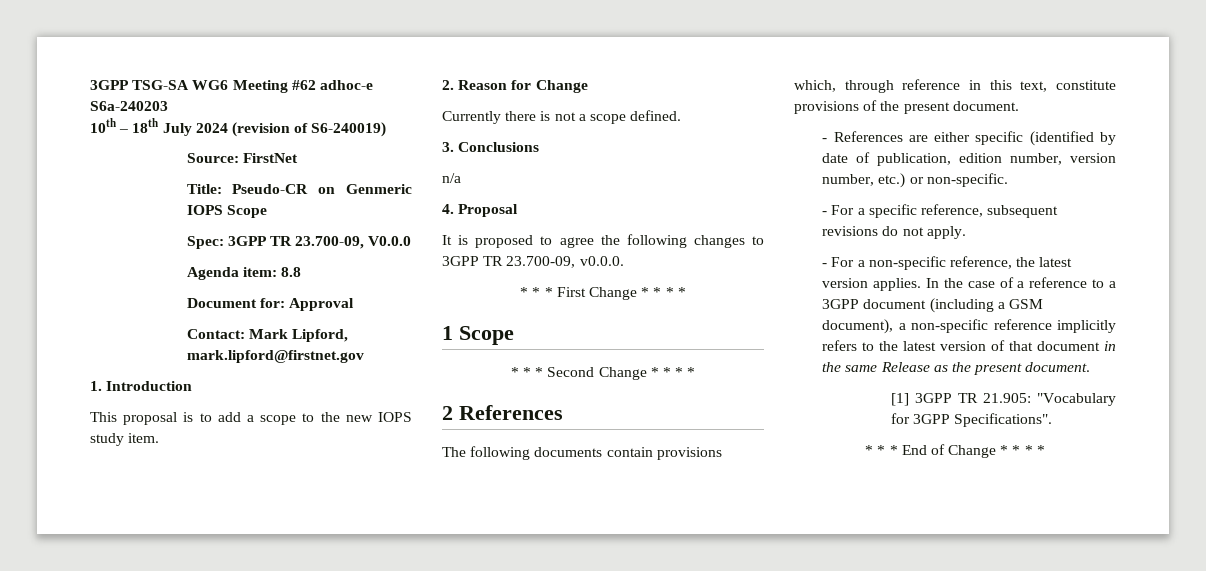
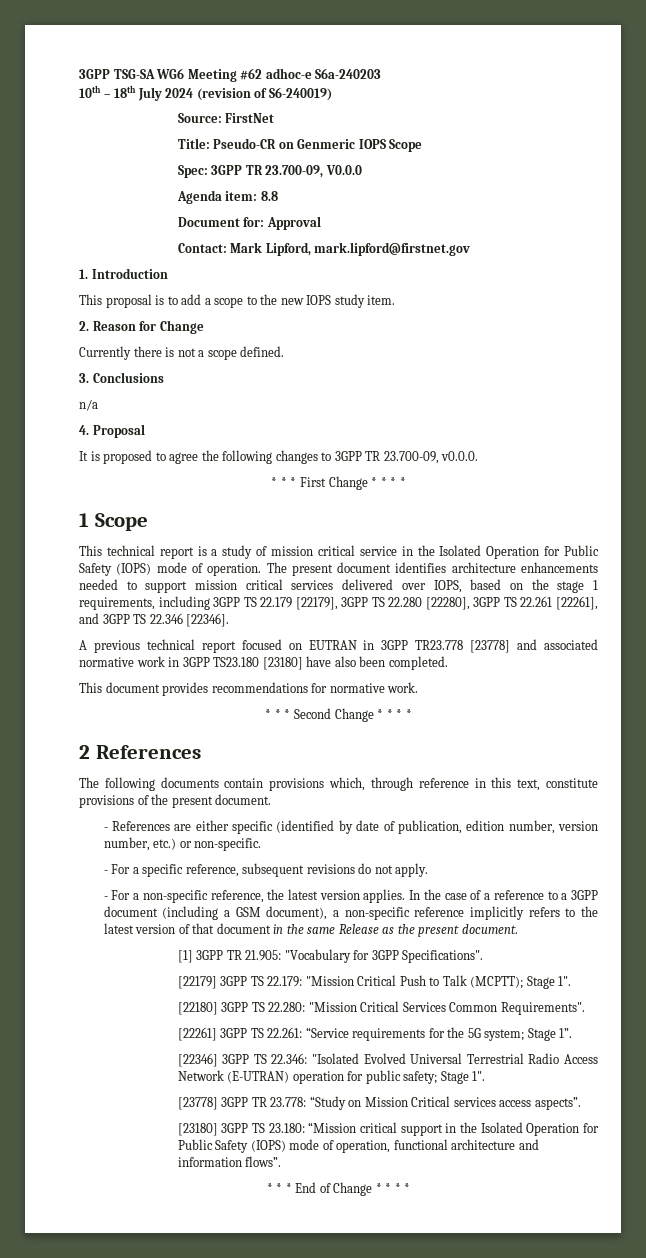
(514, 335) none -> [79,545,600,559] [79,562,598,576] [79,579,598,593] [79,596,599,610] [79,613,230,627] [79,639,599,653] [79,656,448,670] [79,682,419,696] // This technical report is a study of mission critical service in the Isolated Operation for Public Safety (IOPS) mode of operation. The present document identifies architecture enhancements needed to support mission critical services delivered over IOPS, based on the stage 1 requirements, including 3GPP TS 22.179 [22179], 3GPP TS 22.280 [22280], 3GPP TS 22.261 [22261], and 3GPP TS 22.346 [22346]. // A previous technical report focused on EUTRAN in 3GPP TR23.778 [23778] and associated normative work in 3GPP TS23.180 [23180] have also been completed. // This document provides recommendations for normative work.
(1052, 420) none -> [177,975,572,989] [177,1001,585,1015] [177,1027,573,1041] [177,1053,598,1067] [177,1070,486,1084] [177,1096,581,1110] [177,1122,599,1136] [177,1139,539,1153] [177,1156,282,1167] // [22179] 3GPP TS 22.179: "Mission Critical Push to Talk (MCPTT); Stage 1". // [22180] 3GPP TS 22.280: "Mission Critical Services Common Requirements". // [22261] 3GPP TS 22.261: “Service requirements for the 5G system; Stage 1”. // [22346] 3GPP TS 22.346: "Isolated Evolved Universal Terrestrial Radio Access Network (E-UTRAN) operation for public safety; Stage 1". // [23778] 3GPP TR 23.778: “Study on Mission Critical services access aspects”. // [23180] 3GPP TS 23.180: “Mission critical support in the Isolated Operation for Public Safety (IOPS) mode of operation, functional architecture and information flows”.

